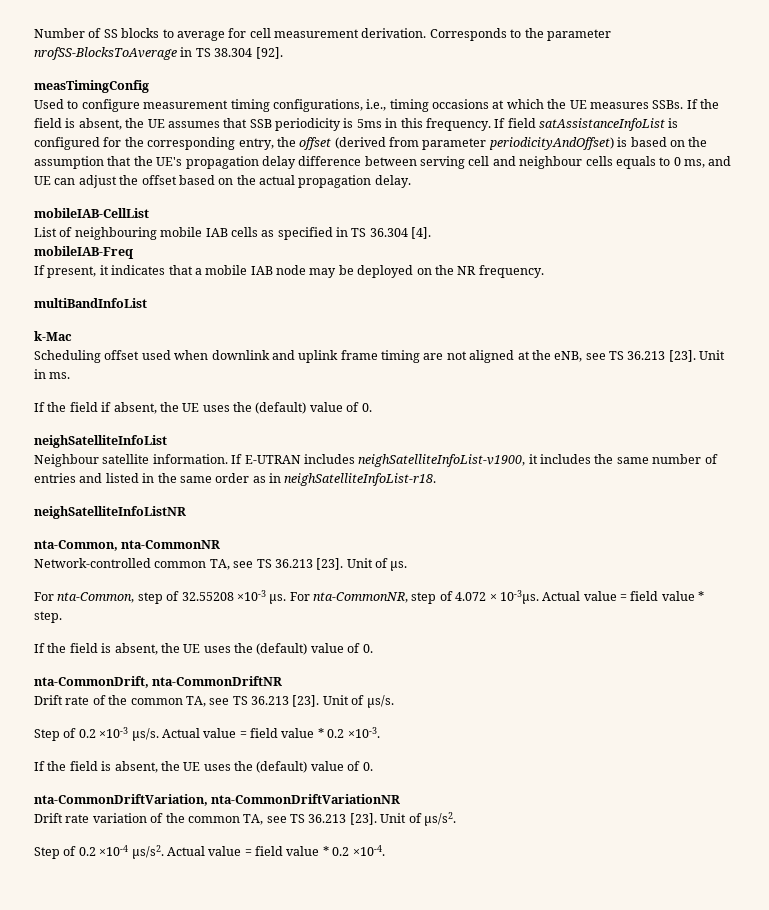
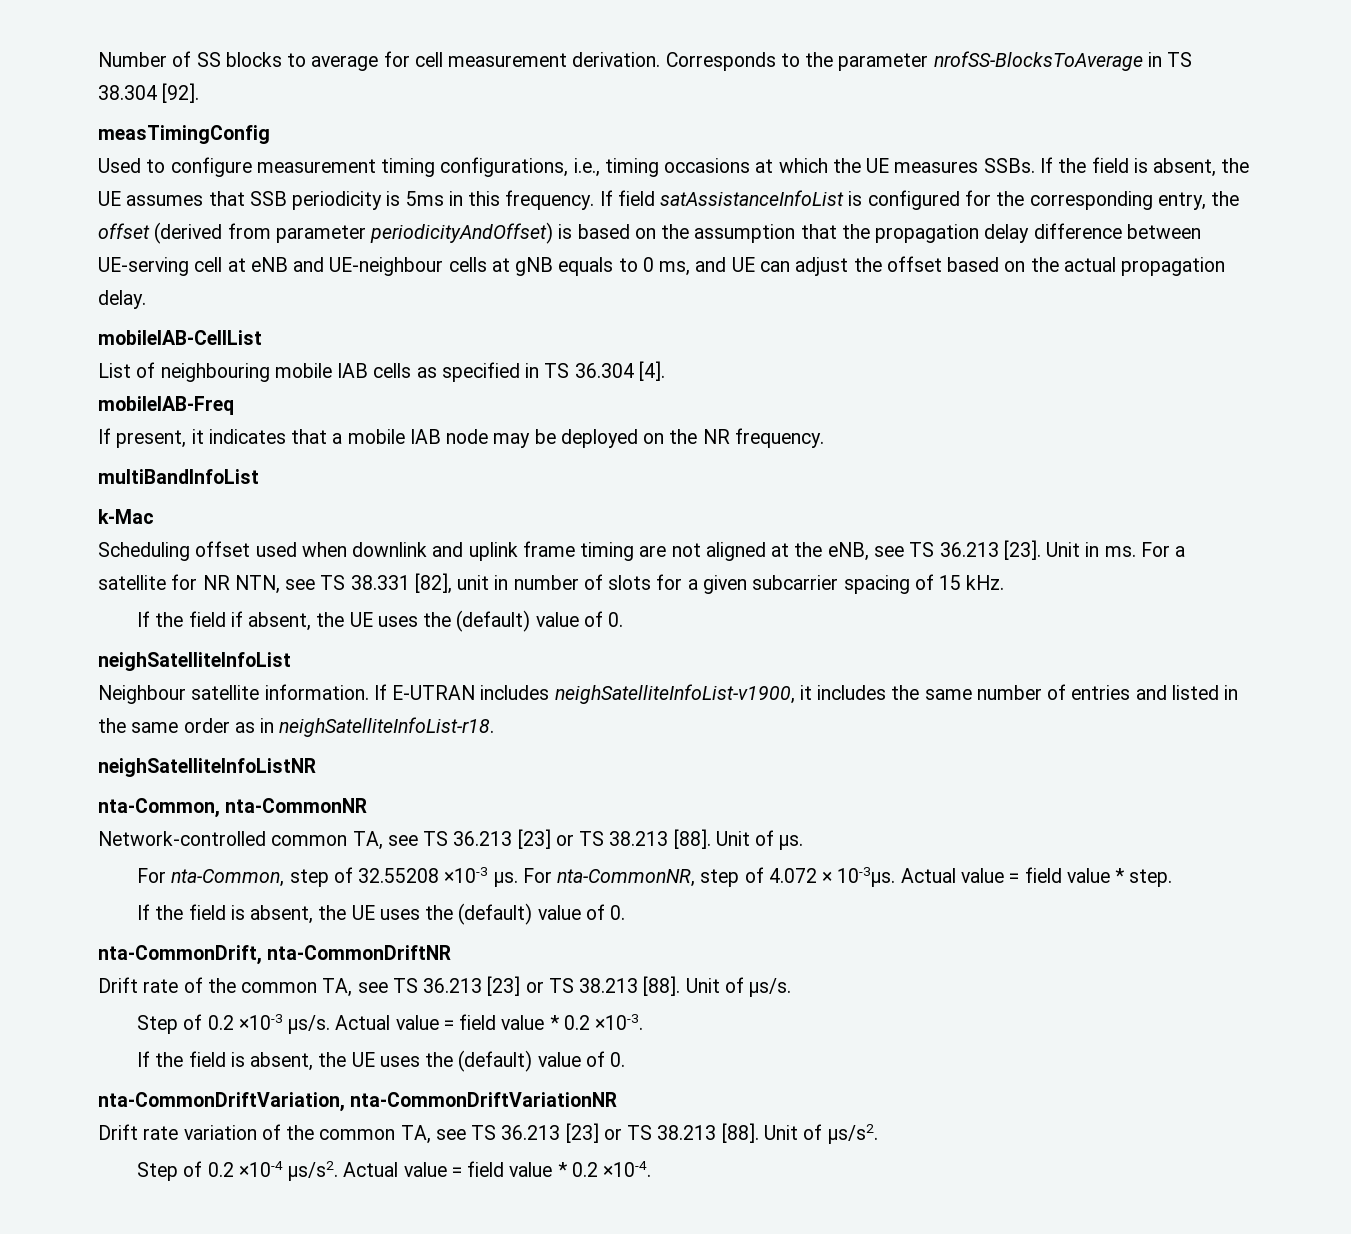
[156,157,183,166] UE's -> (870, 231) none
[420,156,613,169] serving cell and neighbour cells -> [98,257,554,276] UE-serving cell at eNB and UE-neighbour cells at gNB
(71, 375) none -> [1140,542,1186,557] [98,573,1005,594] For a satellite for NR NTN, see TS 38.331 [82], unit in number of slots for a given subcarrier spacing of 15 kHz.
[316,558,344,570] [23]. -> [517,829,711,849] [23] or TS 38.213 [88].
[292,695,320,707] [23]. -> [487,976,681,996] [23] or TS 38.213 [88].
[349,813,377,825] [23]. -> [565,1123,759,1143] [23] or TS 38.213 [88].

